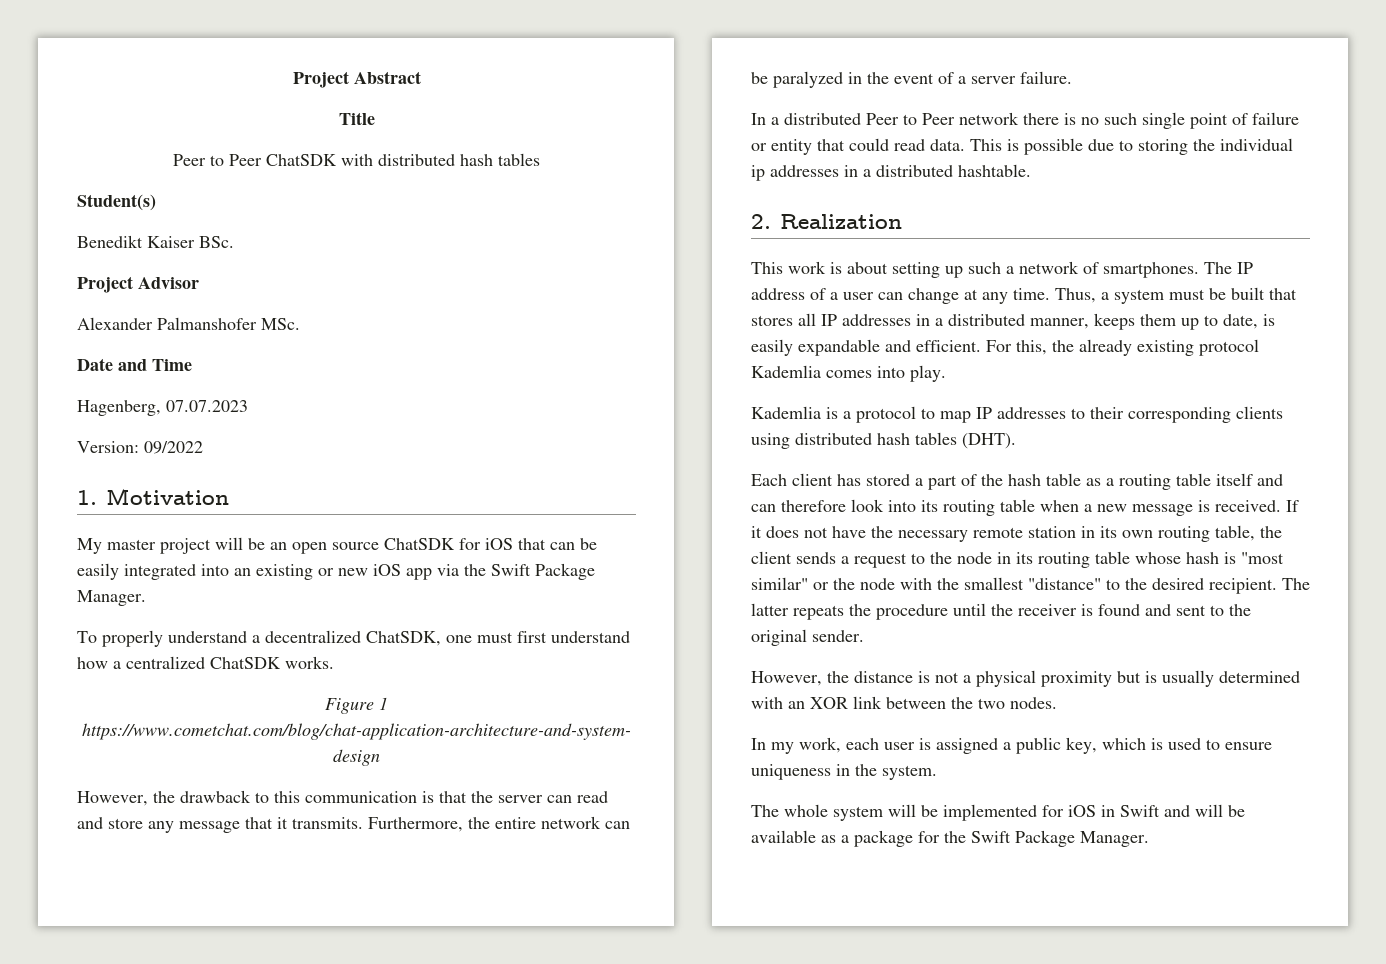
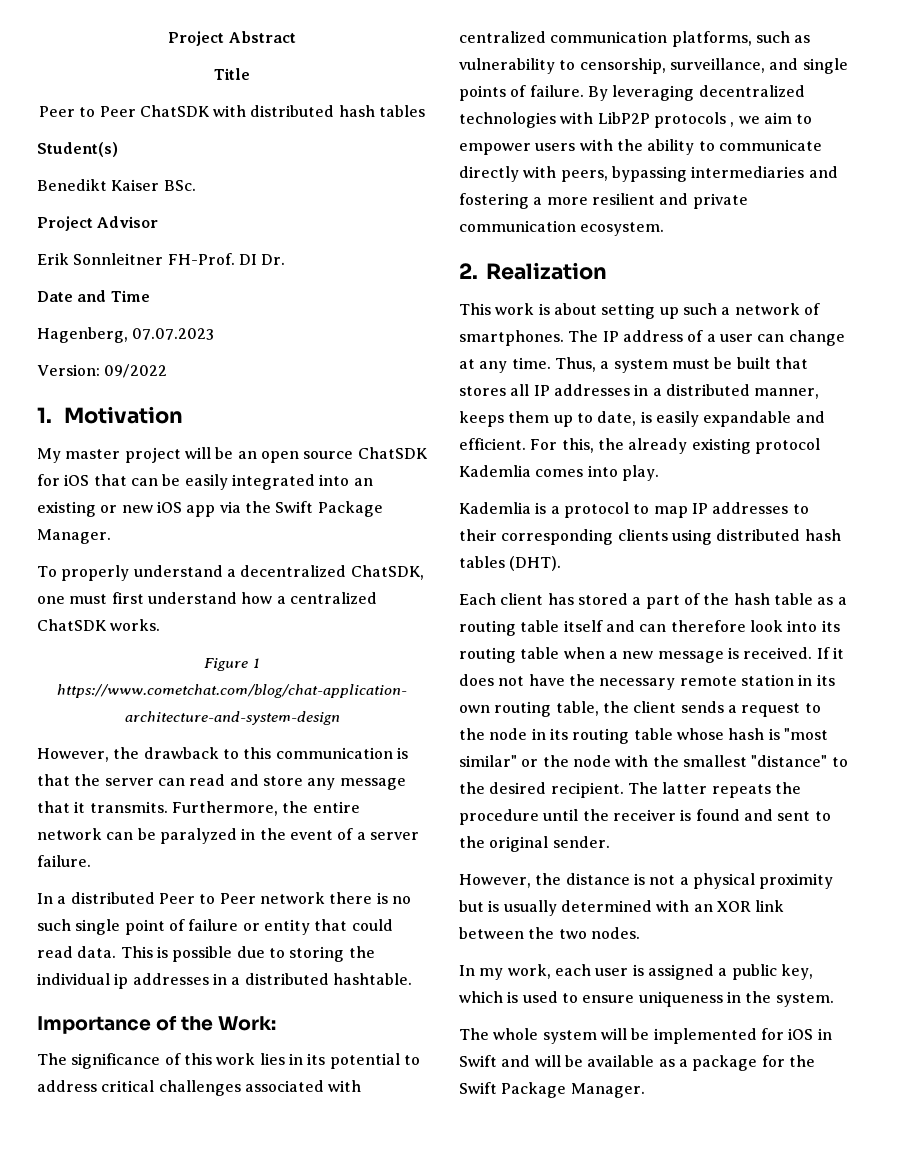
[77,317,300,330] Alexander Palmanshofer MSc. -> [37,253,286,265] Erik Sonnleitner FH-Prof. DI Dr.
(1031, 170) none -> [37,1015,277,1034] [37,1053,420,1069] [37,1080,362,1096] [459,31,811,47] [459,58,848,74] [459,85,805,101] [459,112,813,128] [459,139,822,155] [459,166,838,182] [459,193,748,209] [459,220,665,236] // Importance of the Work: // The significance of this work lies in its potential to address critical challenges associated with centralized communication platforms, such as vulnerability to censorship, surveillance, and single points of failure. By leveraging decentralized technologies with LibP2P protocols , we aim to empower users with the ability to communicate directly with peers, bypassing intermediaries and fostering a more resilient and private communication ecosystem.

